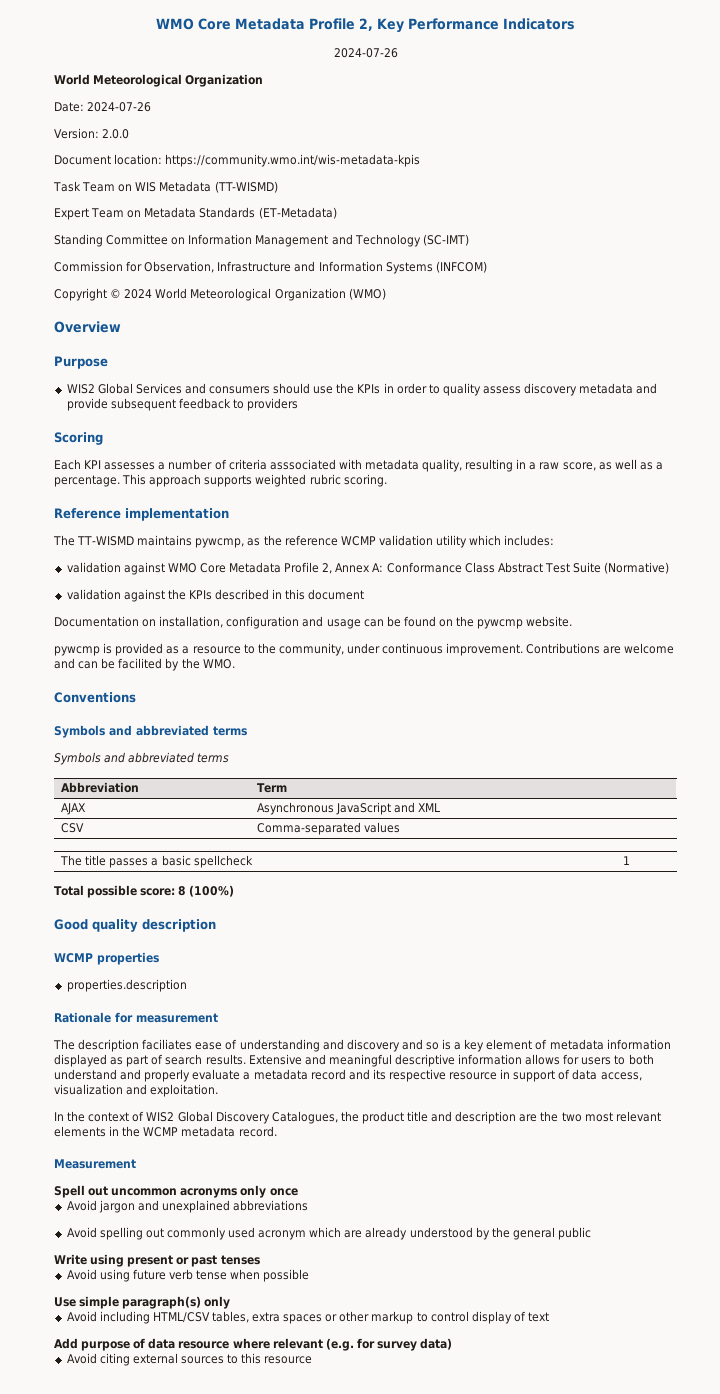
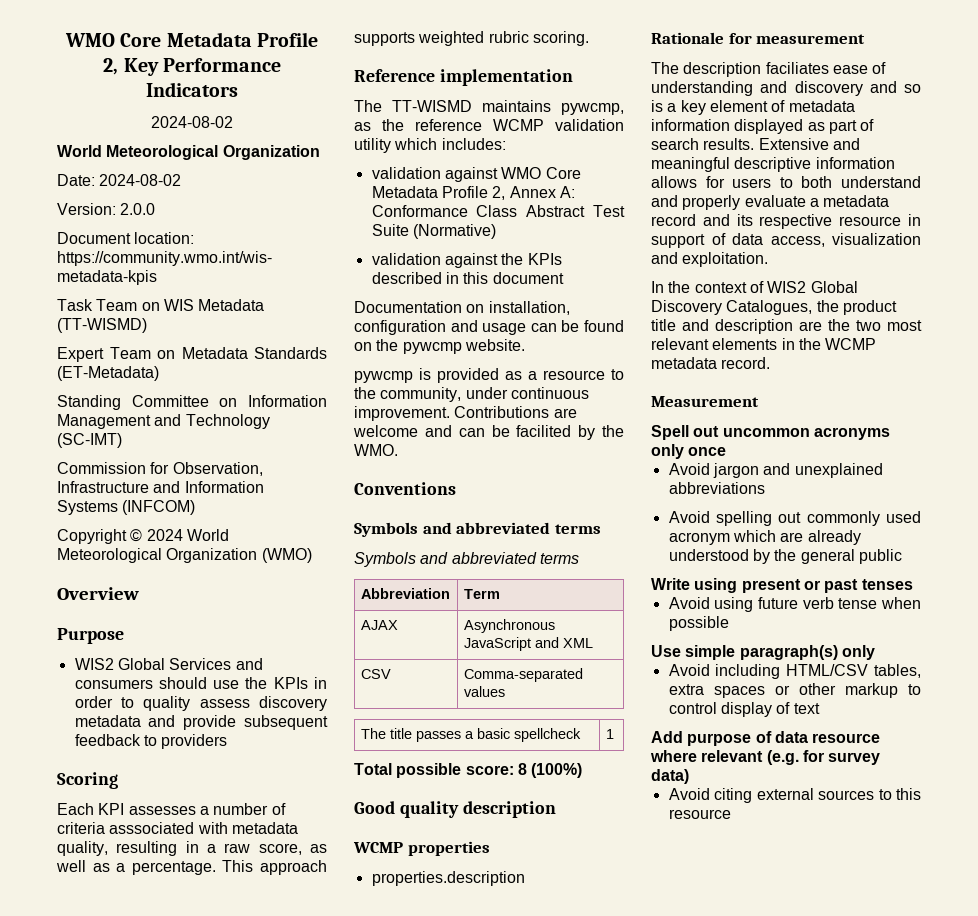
[333,48,398,58] 2024-07-26 -> [151,116,233,128] 2024-08-02
[87,102,152,112] 2024-07-26 -> [99,174,182,186] 2024-08-02

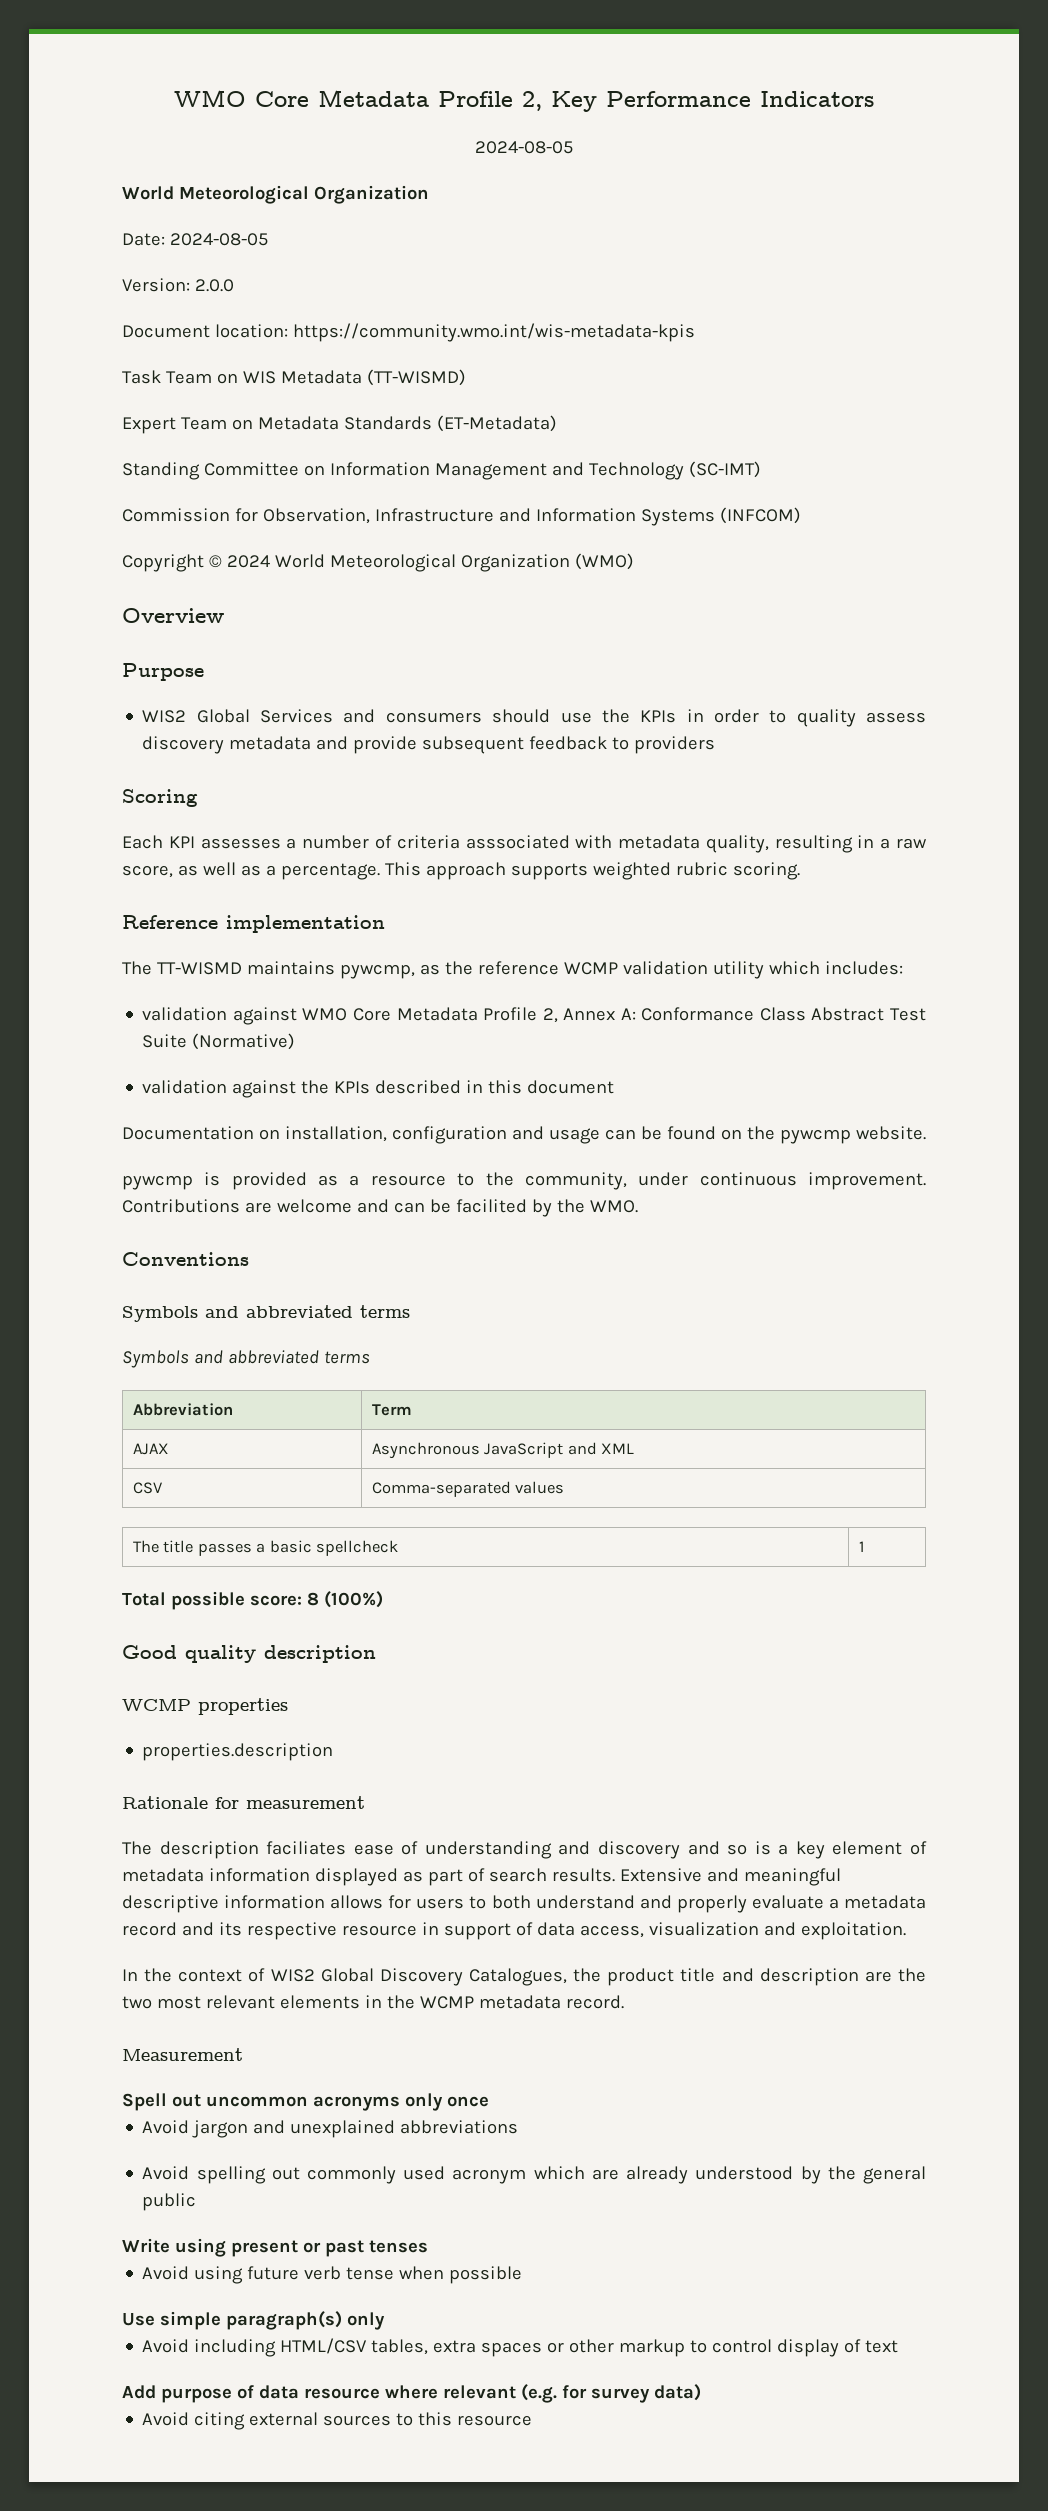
[151,116,233,128] 2024-08-02 -> [475,141,573,154] 2024-08-05
[99,174,182,186] 2024-08-02 -> [169,233,268,246] 2024-08-05

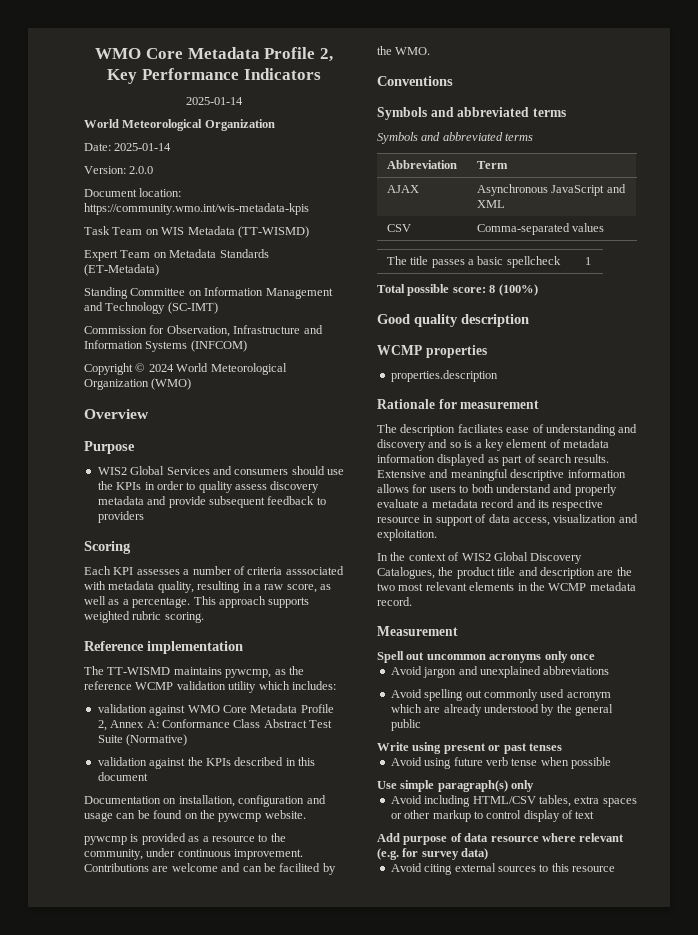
[475,141,573,154] 2024-08-05 -> [186,97,243,105] 2025-01-14
[169,233,268,246] 2024-08-05 -> [114,143,172,151] 2025-01-14

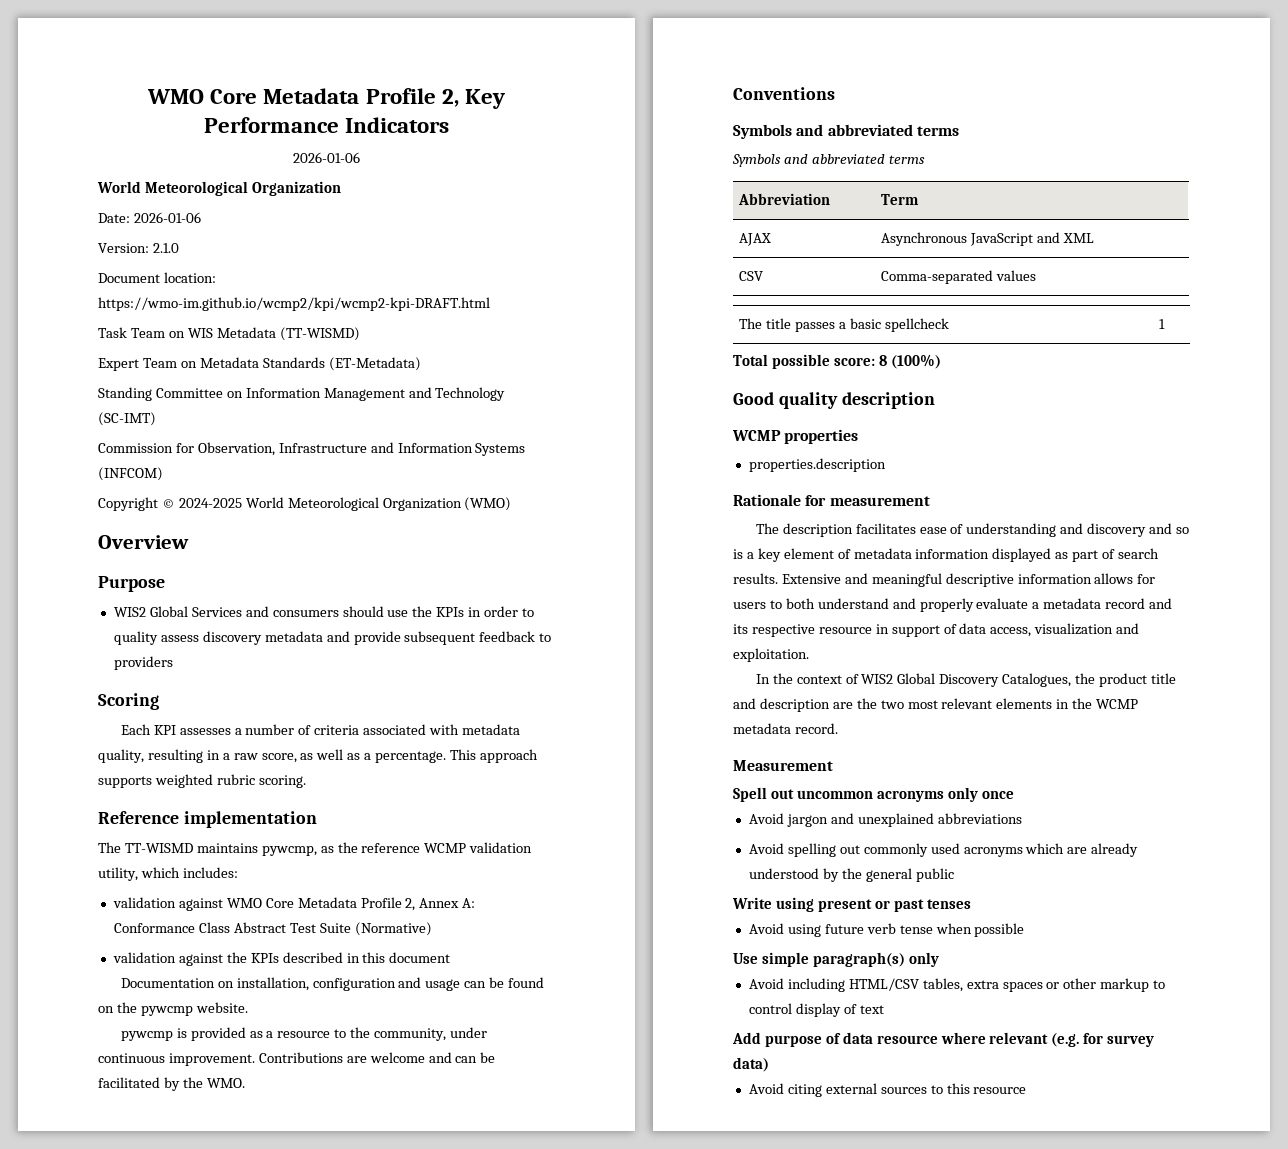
[186,97,243,105] 2025-01-14 -> [293,152,360,163] 2026-01-06
[114,143,172,151] 2025-01-14 -> [133,212,201,223] 2026-01-06
[129,166,154,174] 2.0.0 -> [152,243,179,253] 2.1.0
[84,203,309,215] https://community.wmo.int/wis-metadata-kpis -> [98,297,490,311] https://wmo-im.github.io/wcmp2/kpi/wcmp2-kpi-DRAFT.html
[148,364,174,372] 2024 -> [178,498,242,508] 2024-2025
[285,566,344,575] asssociated -> [363,724,427,735] associated
[228,681,257,693] utility -> [98,867,138,881] utility,
[279,863,321,872] facilited -> [98,1077,160,1088] facilitated
[457,424,503,433] faciliates -> [855,523,916,534] facilitates
[566,692,611,701] acronym -> [963,847,1023,857] acronyms

